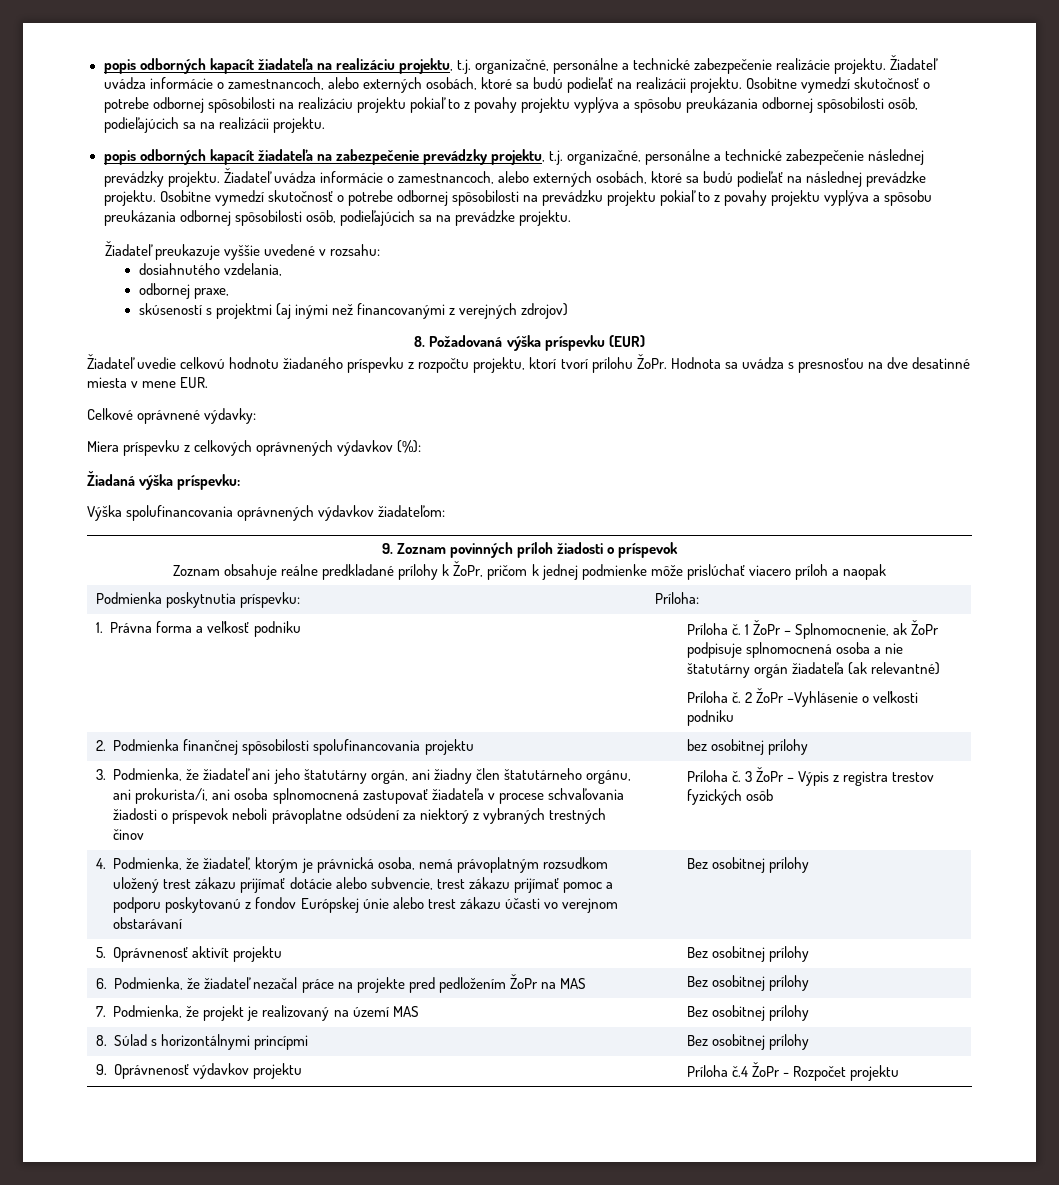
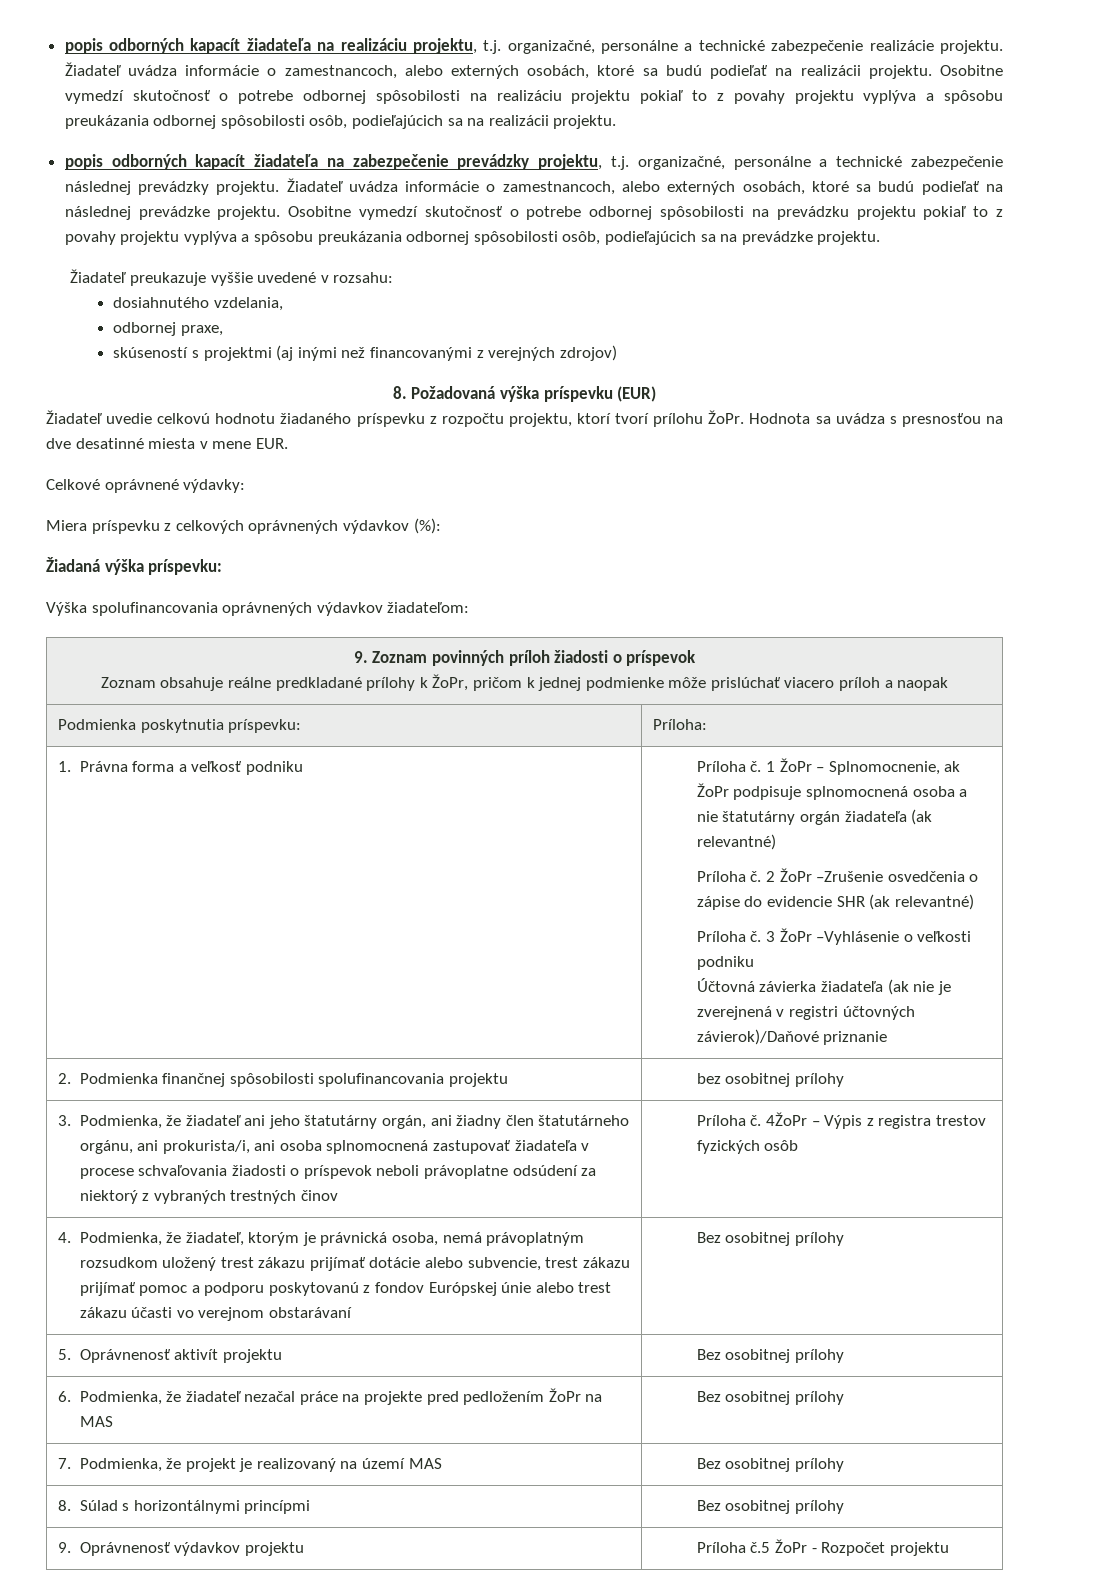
[786,691,918,707] [686,710,734,726] –Vyhlásenie o veľkosti podniku -> [816,871,979,882] [696,894,974,910] [696,928,972,945] [696,956,754,970] [696,978,951,995] [696,1006,915,1020] [696,1029,888,1045] –Zrušenie osvedčenia o zápise do evidencie SHR (ak relevantné) // Príloha č. 3 ŽoPr –Vyhlásenie o veľkosti podniku // Účtovná závierka žiadateľa (ak nie je zverejnená v registri účtovných závierok)/Daňové priznanie
[744,767,784,782] 3 ŽoPr -> [766,1112,808,1126] 4ŽoPr
[731,1066,748,1077] č.4 -> [750,1542,771,1553] č.5

